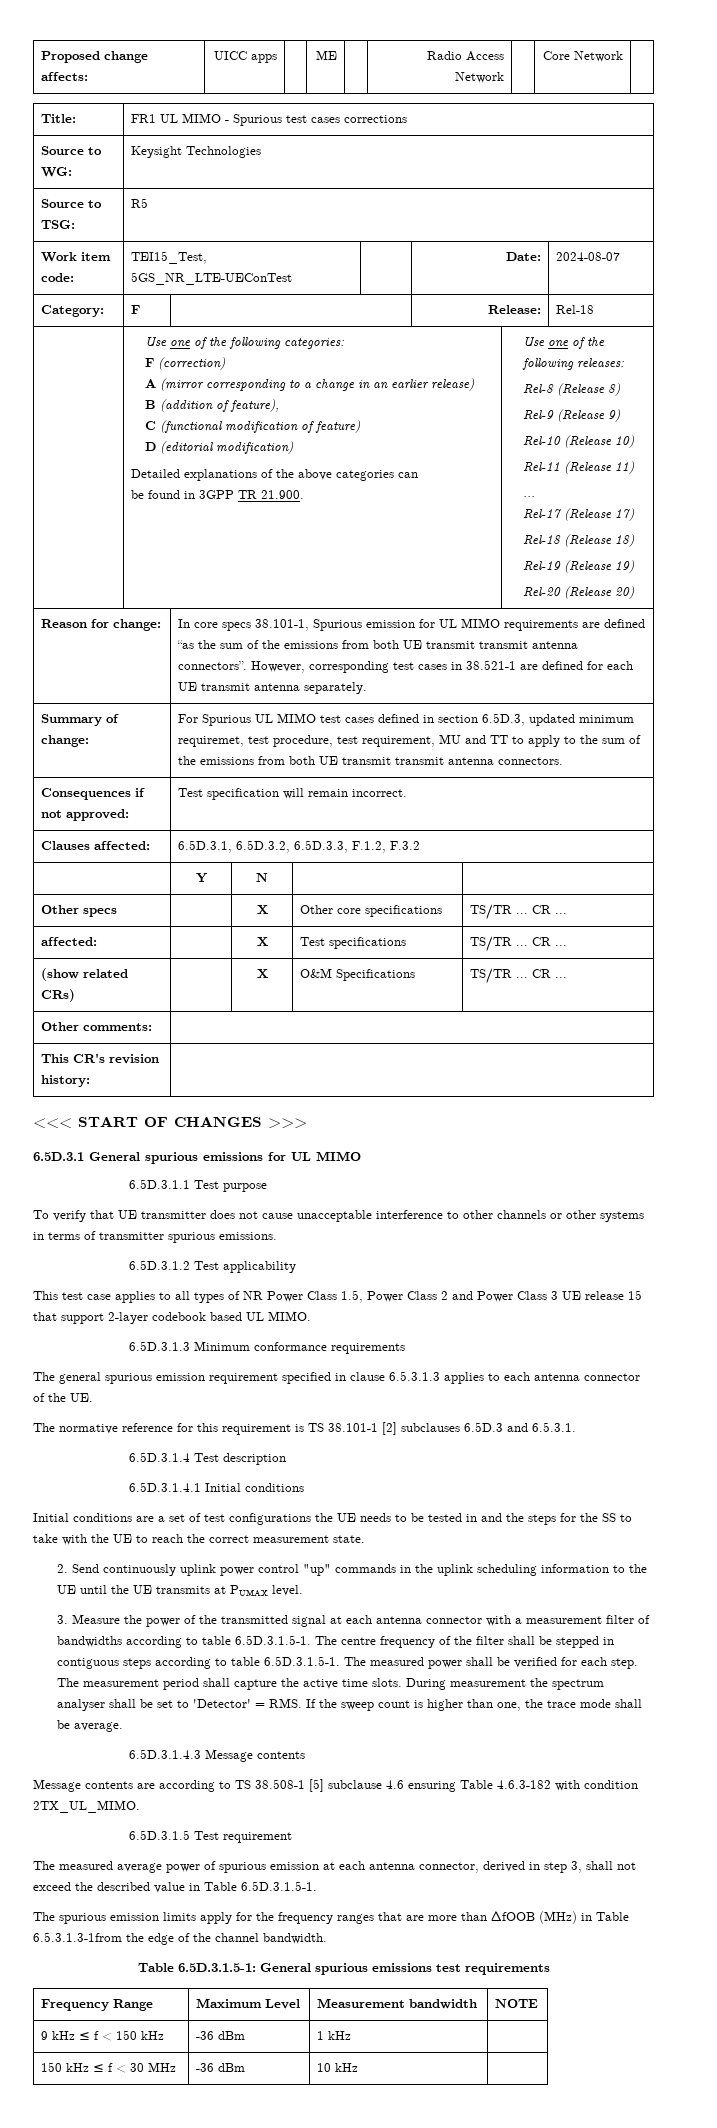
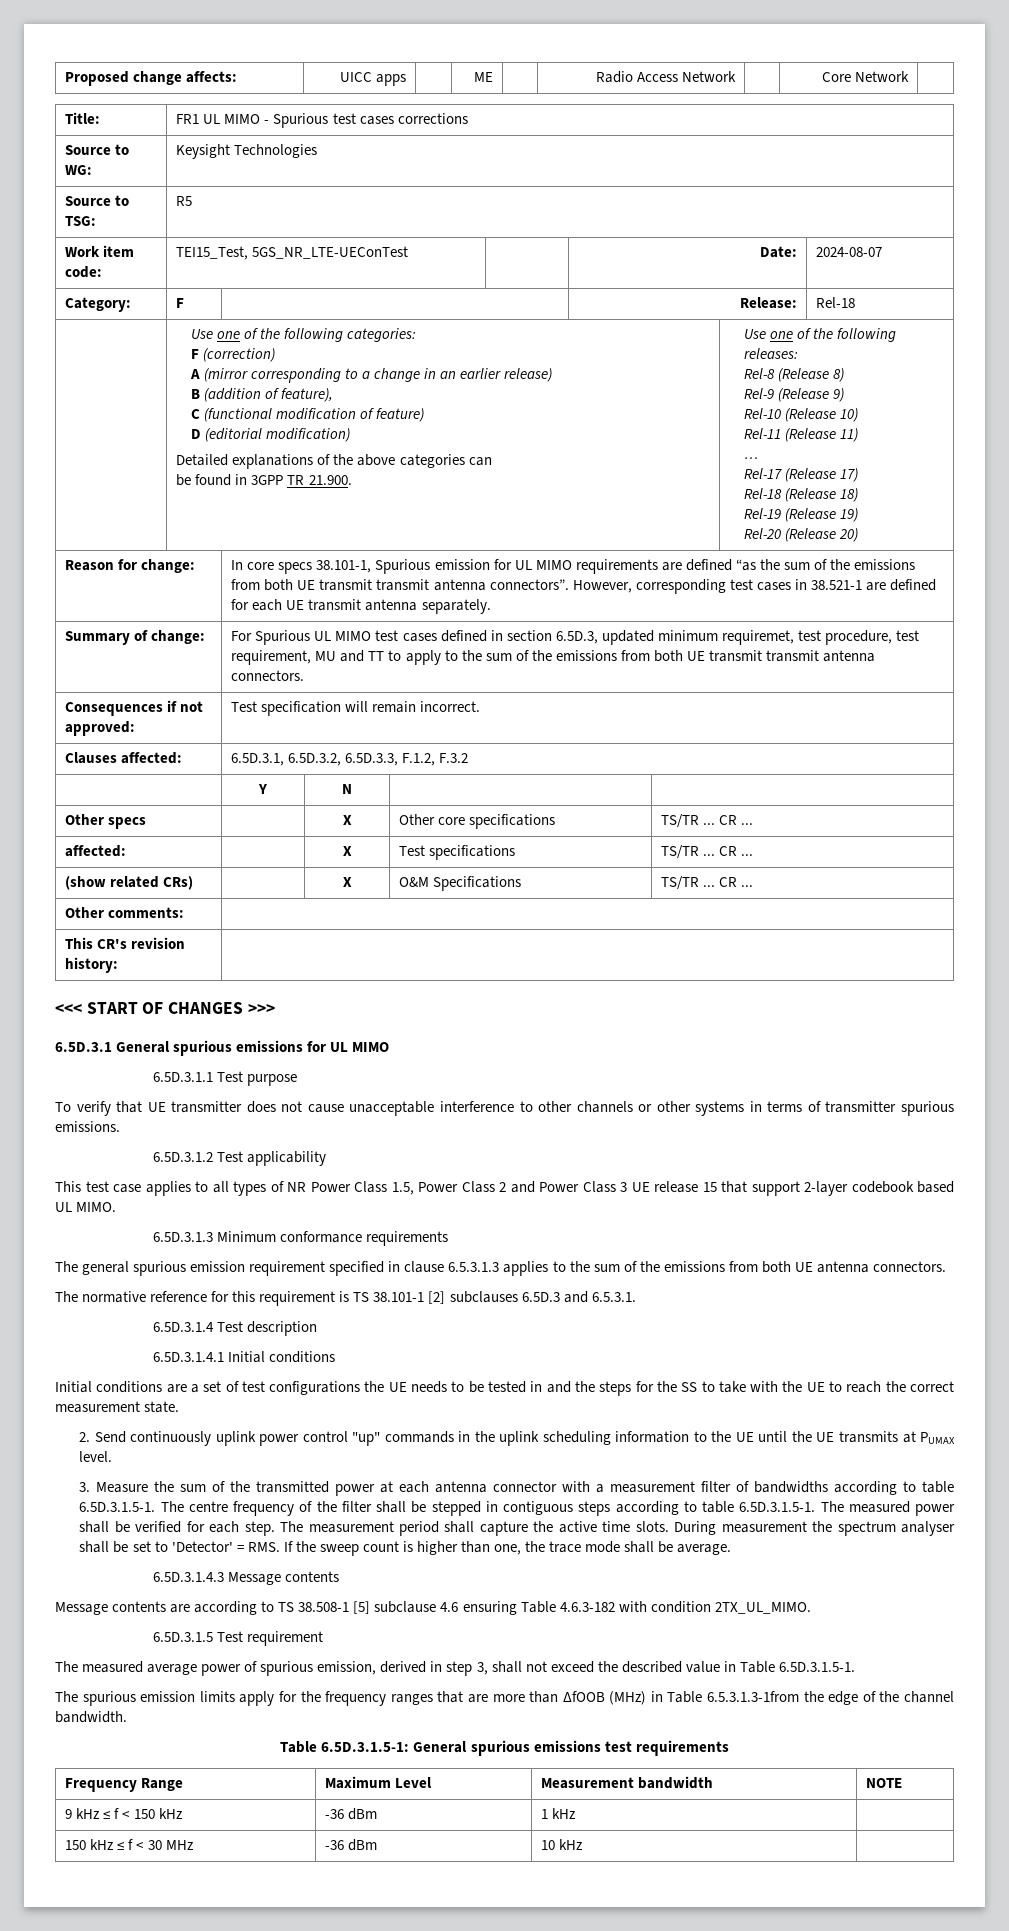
[504,1372,640,1381] [33,1393,93,1402] each antenna connector of the UE. -> [569,1261,946,1273] the sum of the emissions from both UE antenna connectors.
[146,1618,181,1627] power -> [180,1484,207,1492] sum
[292,1615,327,1627] signal -> [335,1484,376,1496] power
[270,1861,479,1873] emission at each antenna connector, -> [317,1661,377,1675] emission,

